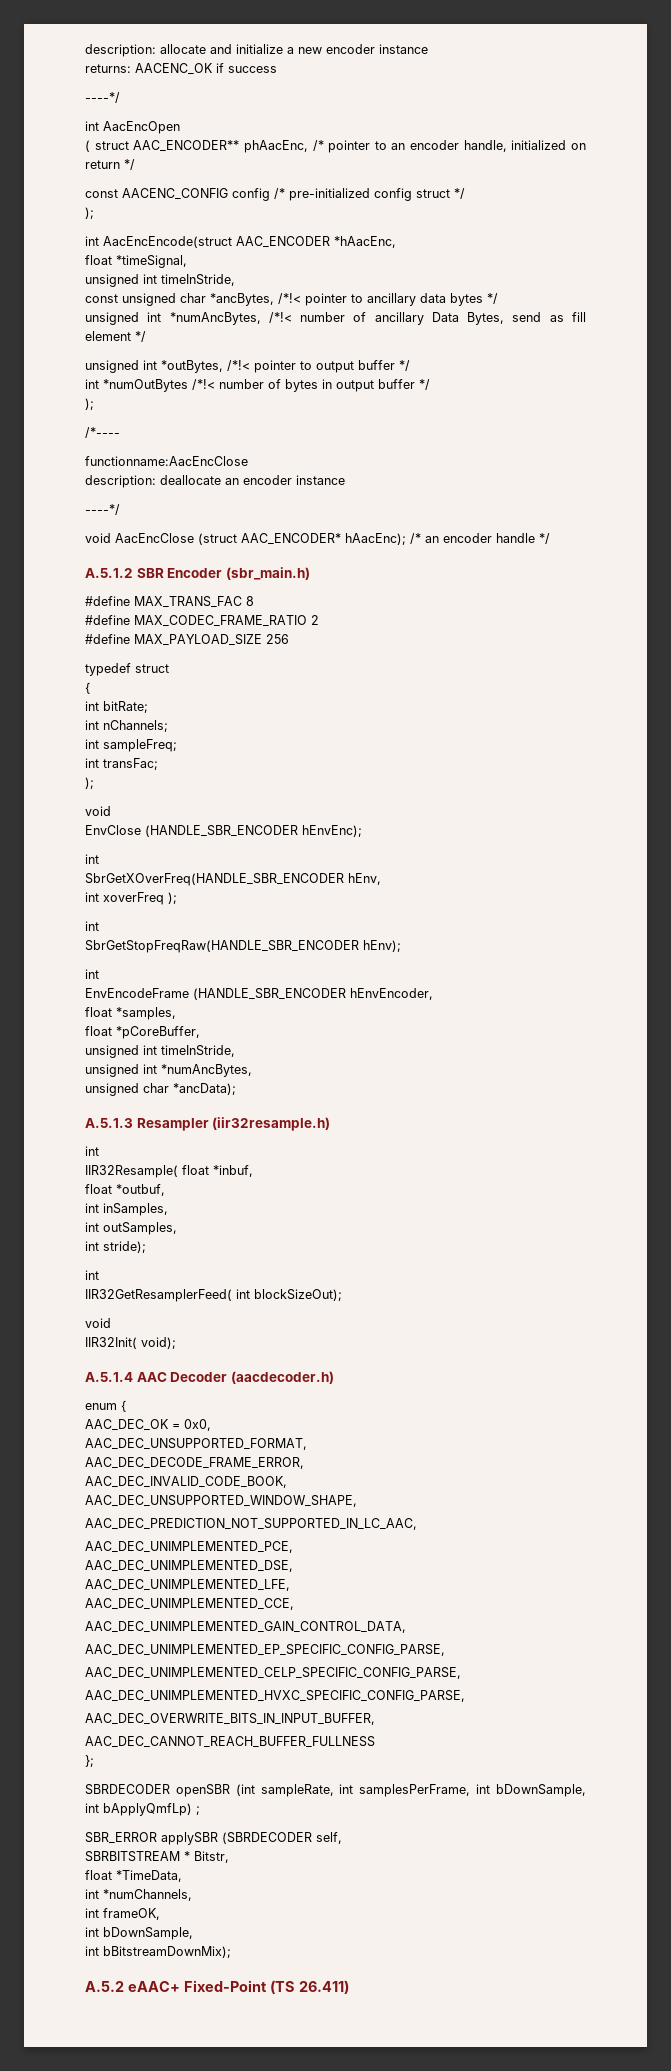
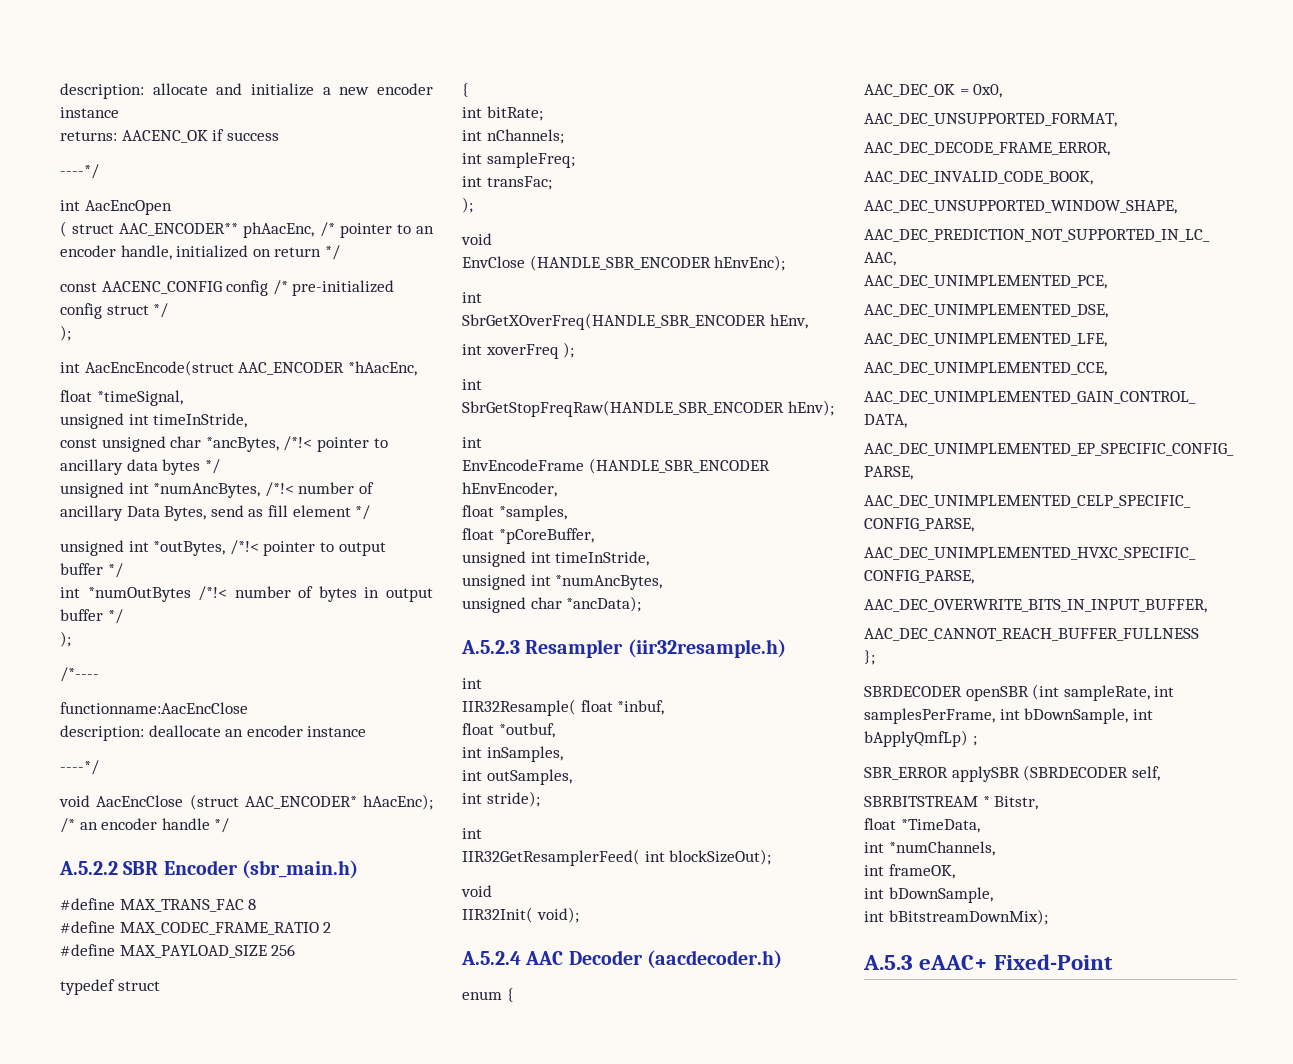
[85,568,133,578] A.5.1.2 -> [59,861,118,875] A.5.2.2
[85,1118,133,1128] A.5.1.3 -> [461,640,520,654] A.5.2.3
[85,1372,133,1382] A.5.1.4 -> [461,951,521,965] A.5.2.4
[85,1981,124,1992] A.5.2 -> [863,955,913,970] A.5.3
[269,1980,349,1994] (TS 26.411) -> (1114, 962) none

